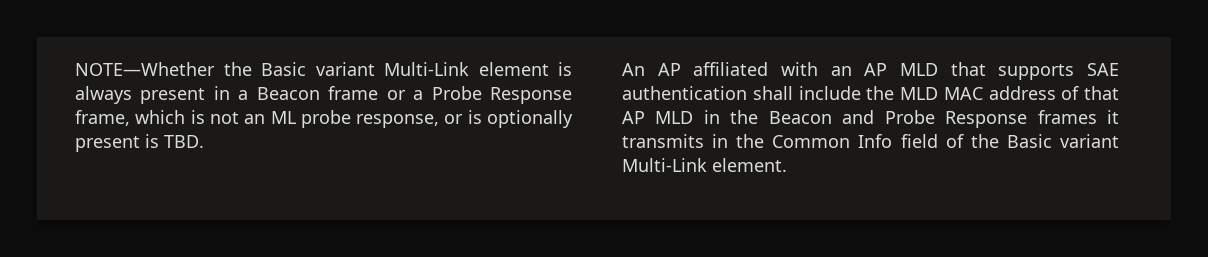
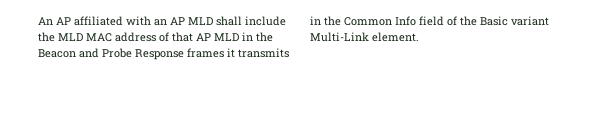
[75,62,572,76] [75,86,573,104] [75,110,574,128] [75,134,204,152] NOTE—Whether the Basic variant Multi-Link element is always present in a Beacon frame or a Probe Response frame, which is not an ML probe response, or is optionally present is TBD. // -> (38, 21) none
[950,62,1119,80] [622,86,747,100] that supports SAE authentication -> (213, 21) none

